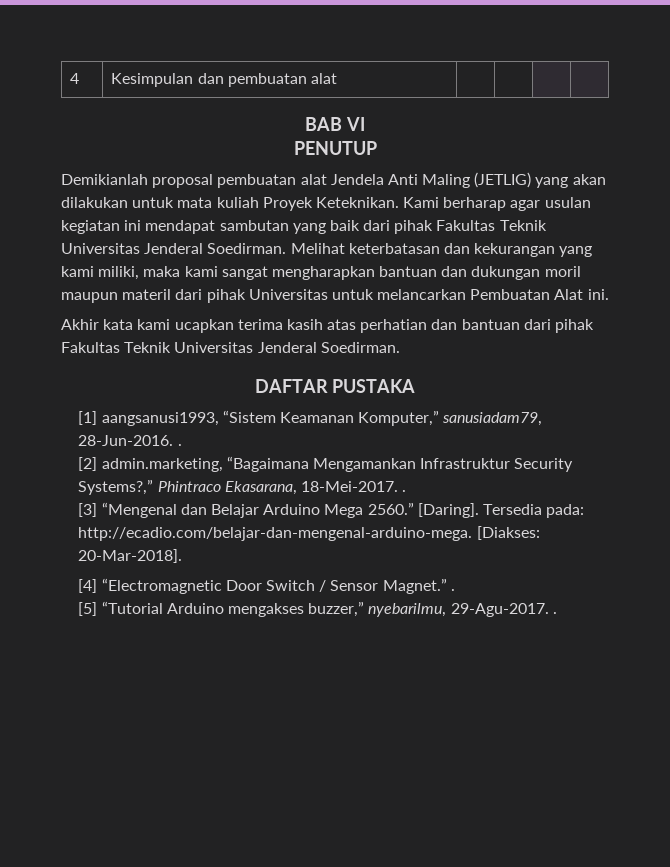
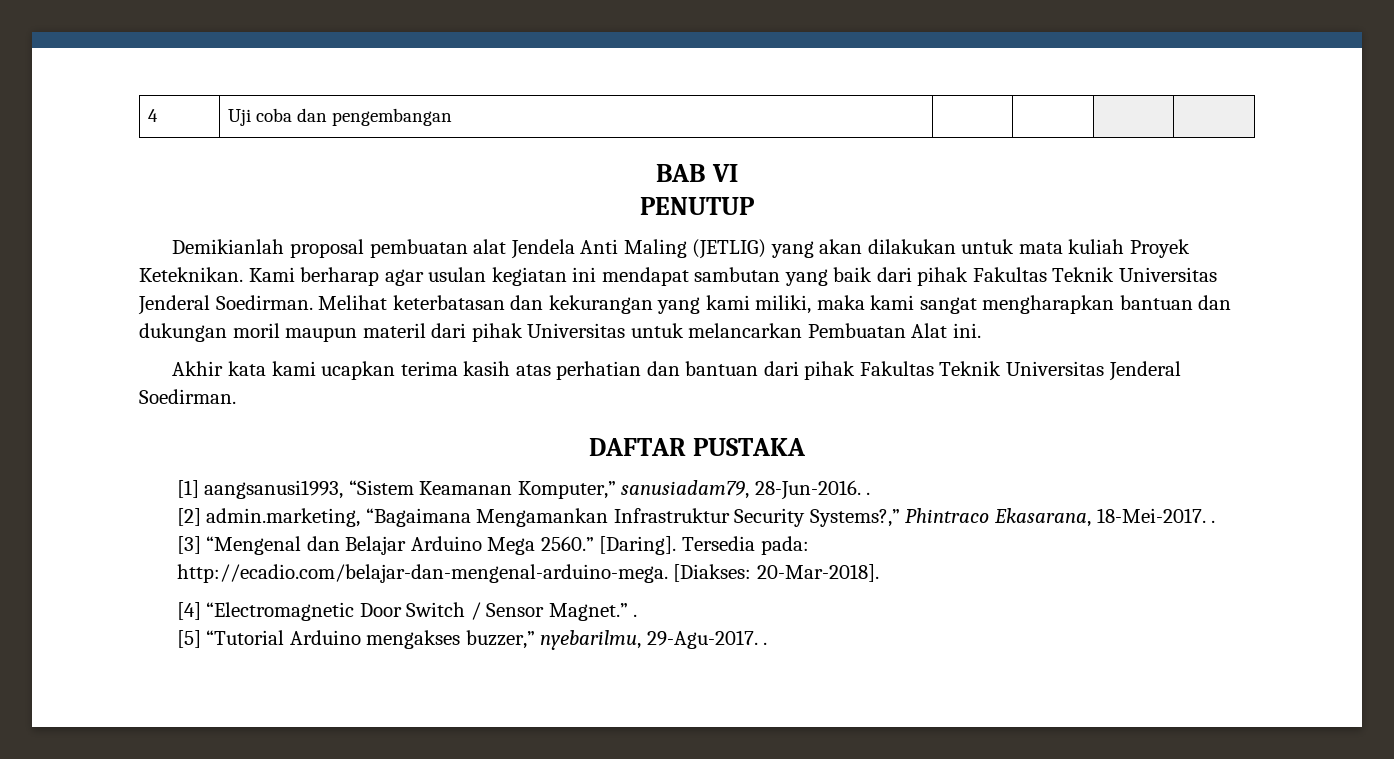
[111,73,337,87] Kesimpulan dan pembuatan alat -> [227,108,452,126] Uji coba dan pengembangan

